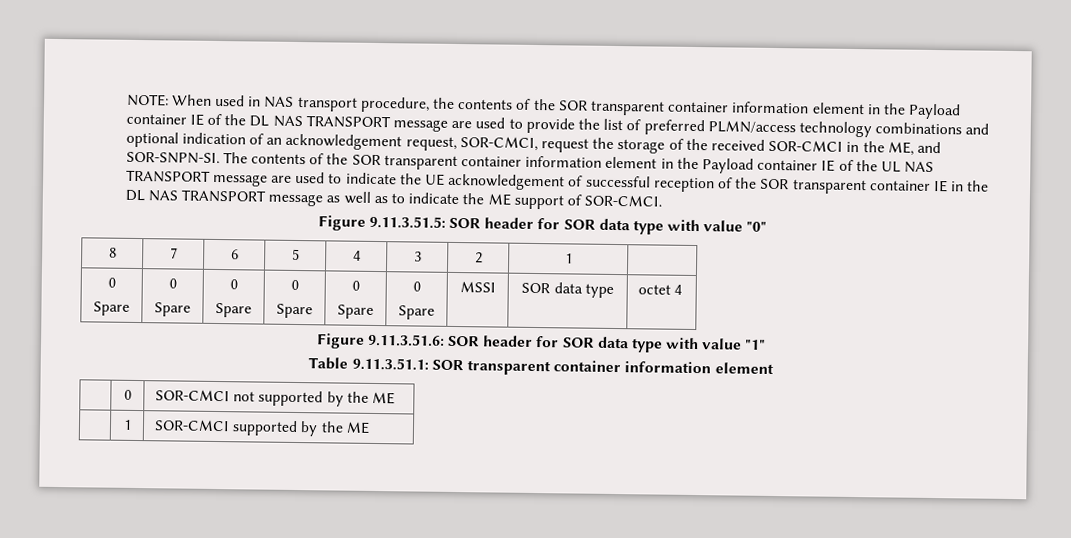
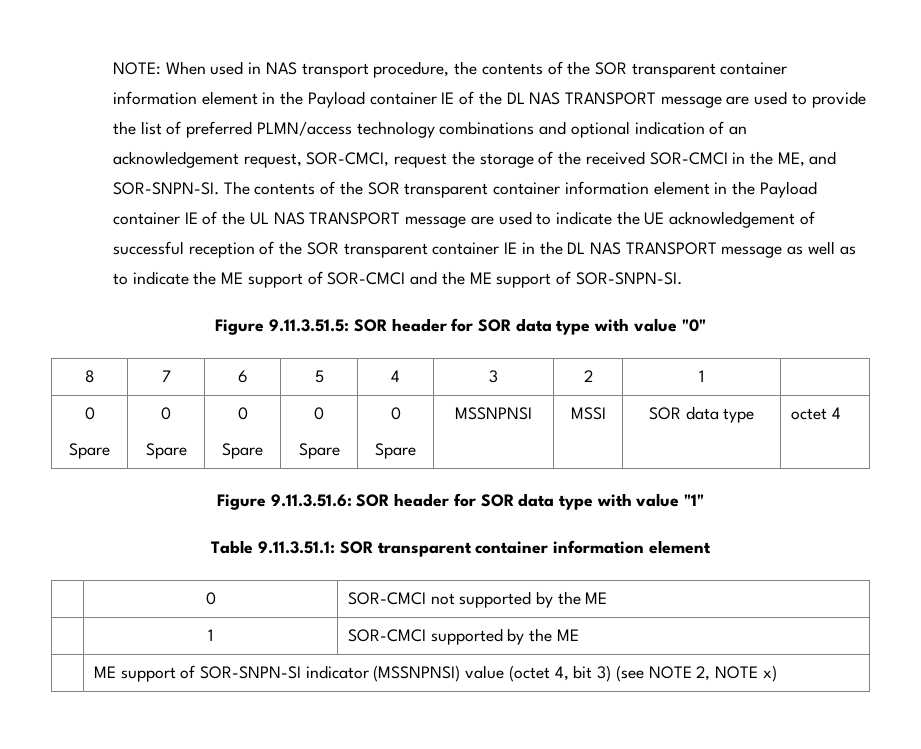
[584,194,663,207] SOR-CMCI. -> [327,271,682,288] SOR-CMCI and the ME support of SOR-SNPN-SI.
[412,281,421,292] [398,305,435,320] 0 // Spare -> [455,407,532,420] MSSNPNSI
(370, 427) none -> [93,665,777,682] // | ME support of SOR-SNPN-SI indicator (MSSNPNSI) value (octet 4, bit 3) (see NOTE 2, NOTE x)

